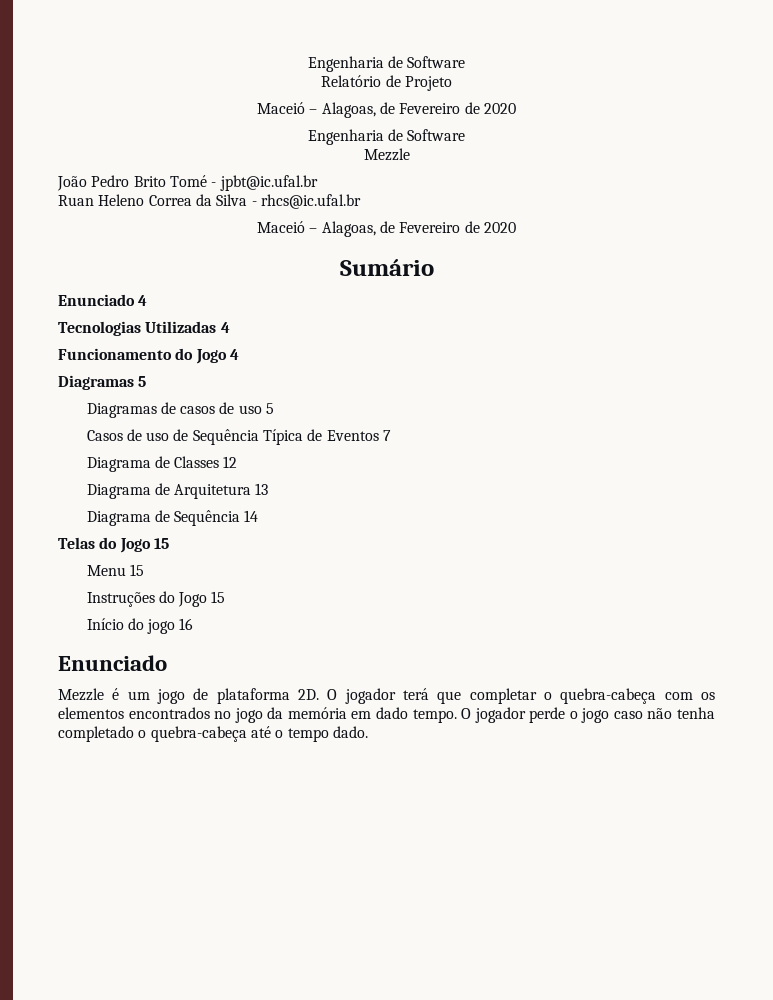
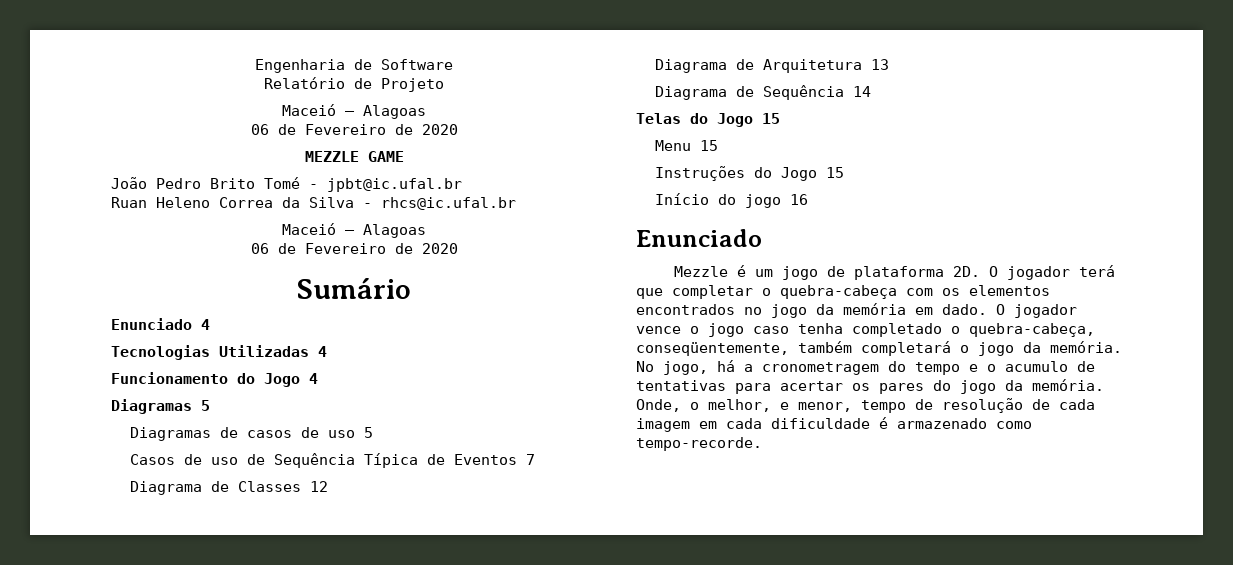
[321,102,516,118] [307,129,466,145] [363,148,410,161] Alagoas, de Fevereiro de 2020 // Engenharia de Software // Mezzle -> [363,105,426,119] [250,124,458,135] [304,151,404,162] Alagoas // 06 de Fevereiro de 2020 // MEZZLE GAME
[321,221,376,237] Alagoas, -> [363,224,426,238] [250,243,269,254] Alagoas // 06
[375,707,566,723] dado tempo. O jogador perde -> [942,304,1077,318] [636,326,681,334] dado. O jogador vence
[647,708,673,719] não -> (789, 330) none
[150,726,368,742] quebra-cabeça até o tempo dado. -> [969,323,1095,337] [636,341,1122,356] [636,360,1095,375] [636,379,1104,394] [636,398,1095,413] [636,417,1032,432] [636,437,762,451] quebra-cabeça, conseqüentemente, também completará o jogo da memória. No jogo, há a cronometragem do tempo e o acumulo de tentativas para acertar os pares do jogo da memória. Onde, o melhor, e menor, tempo de resolução de cada imagem em cada dificuldade é armazenado como tempo-recorde.

